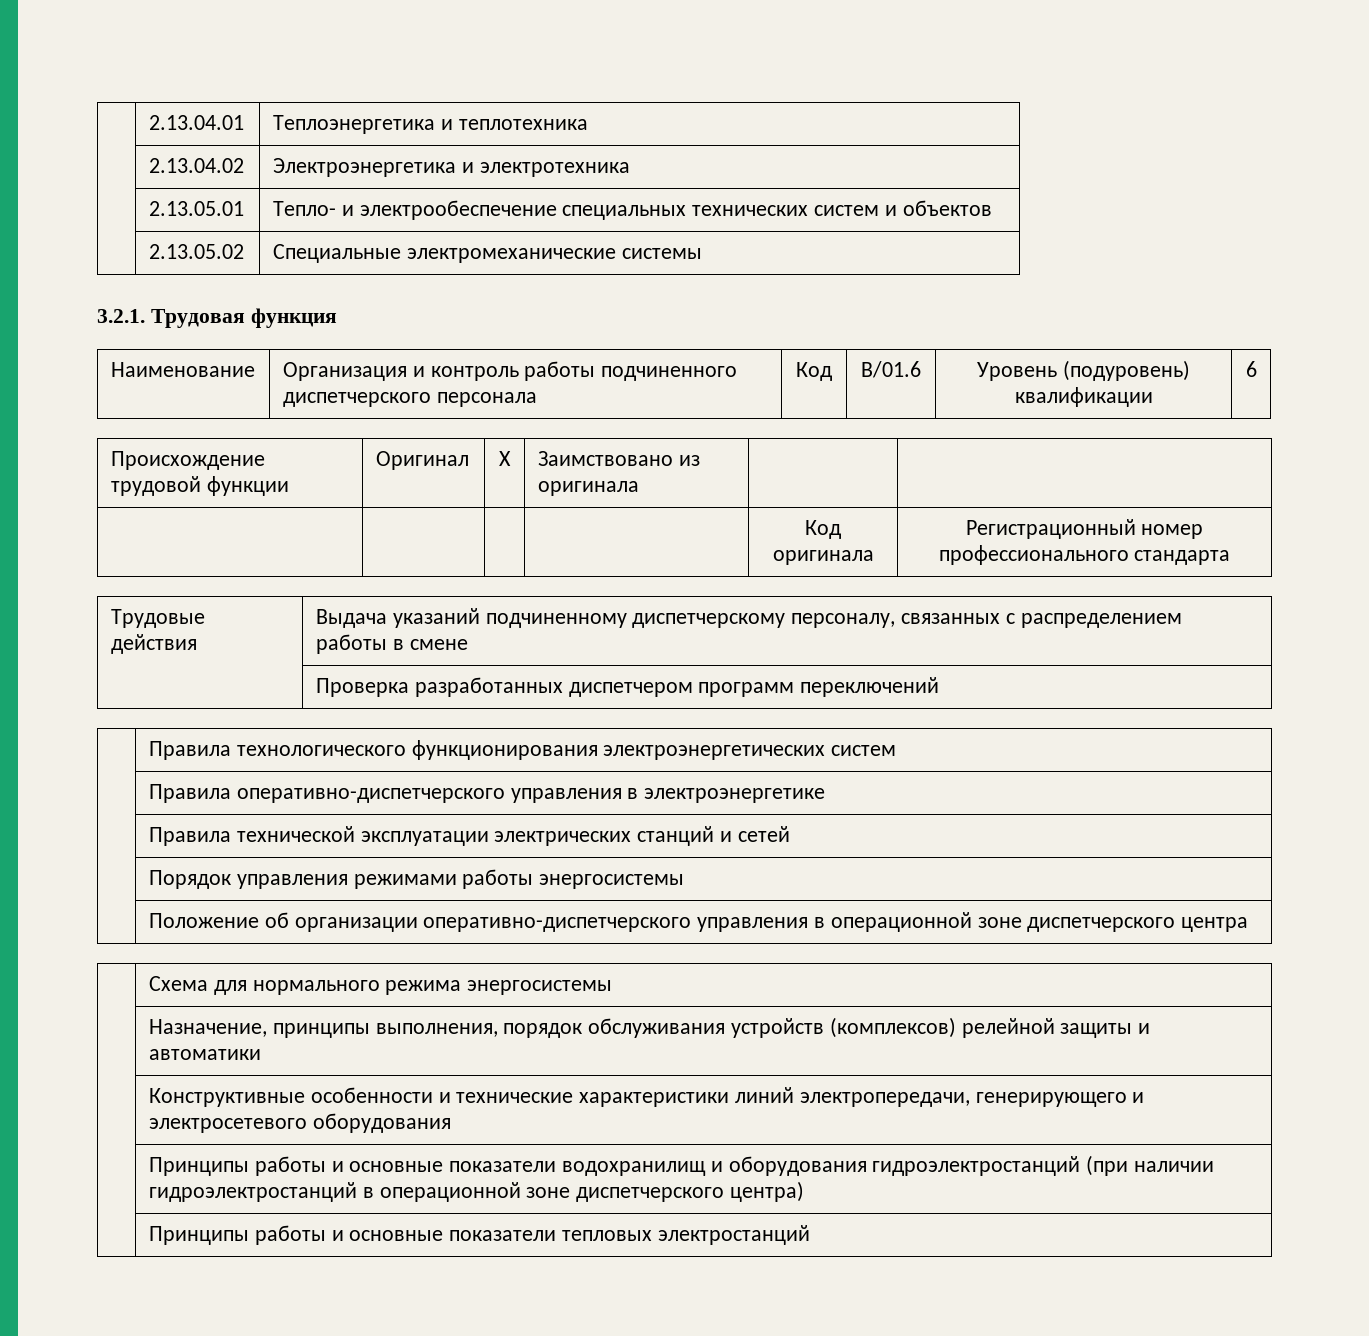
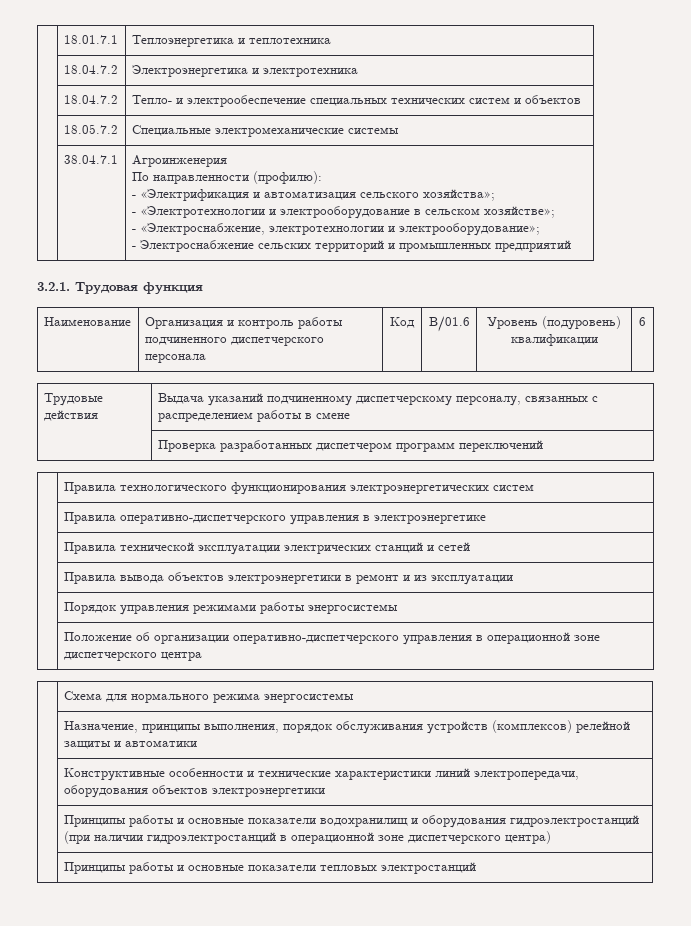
[148,115,244,130] | 2.13.04.01 -> [63,35,118,44] | 18.01.7.1
[148,158,244,173] 2.13.04.02 -> [63,65,118,74] 18.04.7.2
[148,201,244,216] 2.13.05.01 -> [63,95,118,104] 18.04.7.2
[148,244,244,259] 2.13.05.02 -> [63,124,118,134] 18.05.7.2
(702, 253) none -> [63,155,118,164] [131,155,227,167] [131,171,322,184] [131,189,495,201] [131,206,555,219] [131,223,540,236] [131,240,571,252] // | 38.04.7.1 | Агроинженерия // По направленности (профилю): // - «Электрификация и автоматизация сельского хозяйства»; // - «Электротехнологии и электрооборудование в сельском хозяйстве»; // - «Электроснабжение, электротехнологии и электрооборудование»; // - Электроснабжение сельских территорий и промышленных предприятий
[110,451,265,470] [110,476,289,496] [375,451,469,470] [499,451,511,466] [537,451,700,466] [537,481,639,496] [805,520,841,539] [772,550,874,565] [965,519,1204,539] [938,545,1231,565] // Происхождение трудовой функции | Оригинал | X | Заимствовано из оригинала | | // | | | | Код оригинала | Регистрационный номер профессионального стандарта -> (646, 321) none
(790, 834) none -> [63,572,513,585] // | Правила вывода объектов электроэнергетики в ремонт и из эксплуатации
[975,1092,1145,1107] [148,1113,451,1133] генерирующего и электросетевого оборудования -> [63,785,325,798] оборудования объектов электроэнергетики

